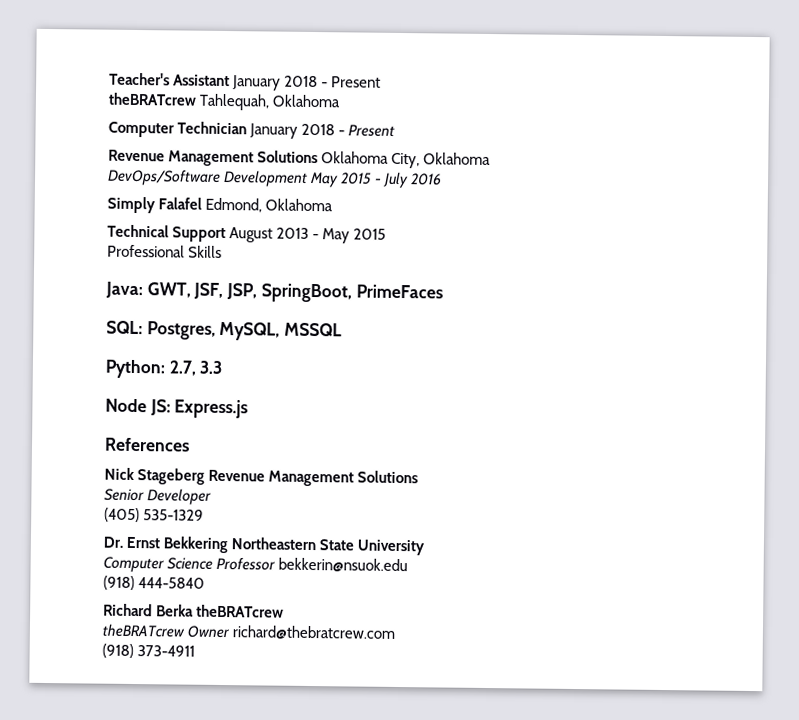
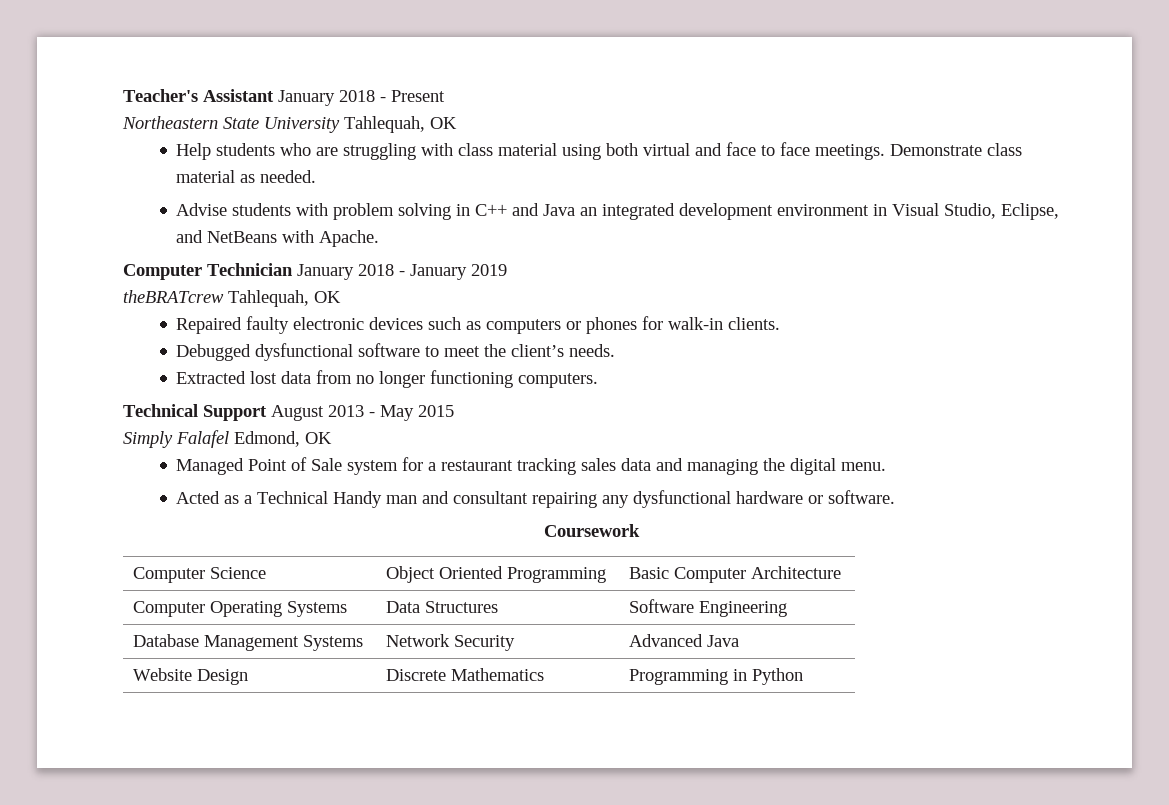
[108,92,341,111] theBRATcrew Tahlequah, Oklahoma -> [122,116,457,133] [176,142,1023,160] [176,170,317,183] [176,203,1060,220] [176,230,380,247] Northeastern State University Tahlequah, OK // Help students who are struggling with class material using both virtual and face to face meetings. Demonstrate class material as needed. // Advise students with problem solving in C++ and Java an integrated development environment in Visual Studio, Eclipse, and NetBeans with Apache.
[348,124,396,137] [108,149,492,169] [107,168,443,189] [107,196,334,214] Present // Revenue Management Solutions Oklahoma City, Oklahoma // DevOps/Software Development May 2015 - July 2016 // Simply Falafel Edmond, Oklahoma -> [410,264,507,280] [123,290,341,307] [176,316,781,334] [176,343,616,361] [176,370,599,388] January 2019 // theBRATcrew Tahlequah, OK // Repaired faulty electronic devices such as computers or phones for walk-in clients. // Debugged dysfunctional software to meet the client’s needs. // Extracted lost data from no longer functioning computers.
[107,244,223,258] [105,281,443,303] [106,320,343,341] [105,359,223,379] [105,398,249,419] [104,437,190,452] [104,467,419,487] [104,488,213,505] [104,507,205,523] [103,536,426,556] [103,556,409,573] [103,575,206,591] [103,603,285,618] [102,623,396,640] [102,643,196,659] Professional Skills // Java: GWT, JSF, JSP, SpringBoot, PrimeFaces // SQL: Postgres, MySQL, MSSQL // Python: 2.7, 3.3 // Node JS: Express.js // References // Nick Stageberg Revenue Management Solutions // Senior Developer // (405) 535-1329 // Dr. Ernst Bekkering Northeastern State University // Computer Science Professor bekkerin@nsuok.edu // (918) 444-5840 // Richard Berka theBRATcrew // theBRATcrew Owner richard@thebratcrew.com // (918) 373-4911 -> [123,430,332,448] [176,457,887,475] [176,490,896,508] [544,524,640,537] [132,567,266,583] [385,566,606,583] [628,566,841,583] [132,601,347,617] [385,601,498,613] [628,599,787,617] [132,634,363,651] [385,634,515,651] [628,634,739,647] [132,668,248,685] [385,668,544,681] [628,668,803,685] Simply Falafel Edmond, OK // Managed Point of Sale system for a restaurant tracking sales data and managing the digital menu. // Acted as a Technical Handy man and consultant repairing any dysfunctional hardware or software. // Coursework // Computer Science | Object Oriented Programming | Basic Computer Architecture // Computer Operating Systems | Data Structures | Software Engineering // Database Management Systems | Network Security | Advanced Java // Website Design | Discrete Mathematics | Programming in Python

